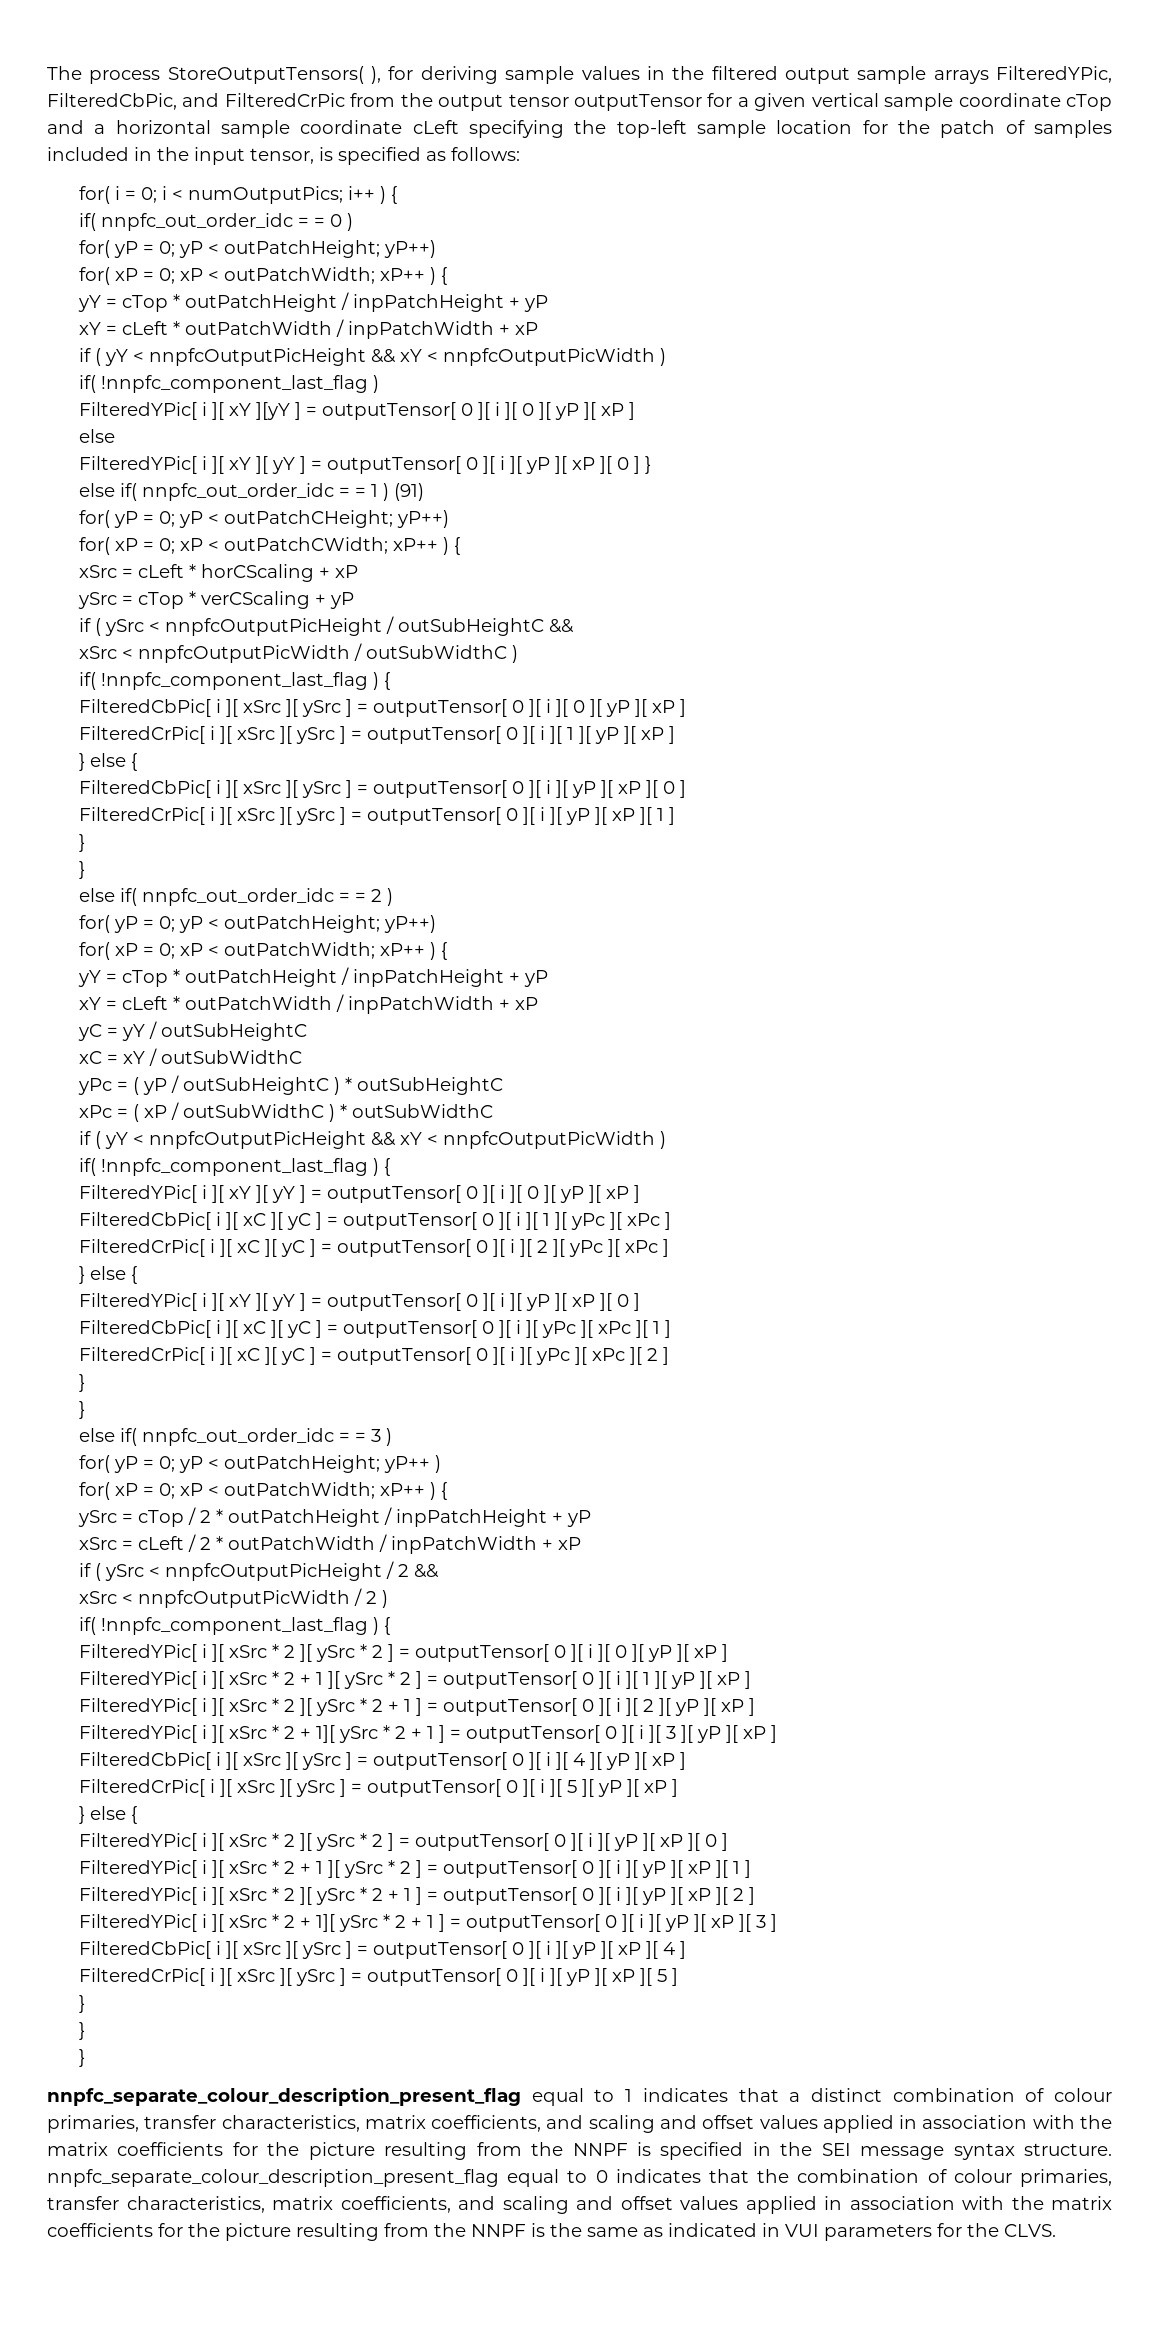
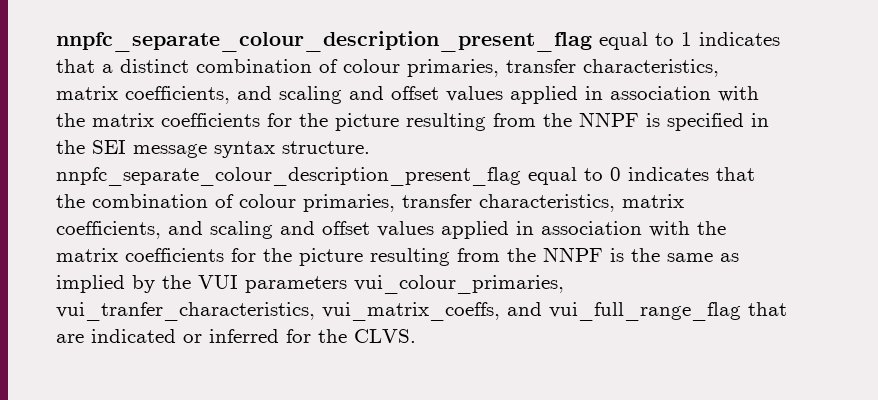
[47,66,1113,84] [47,93,1113,111] [47,120,1113,138] [47,147,520,165] [79,186,398,204] [79,213,354,231] [79,240,437,258] [79,267,448,285] [78,292,549,312] [79,319,539,339] [79,348,667,366] [79,375,380,393] [79,402,636,420] [79,429,116,443] [79,456,652,474] [79,483,425,501] [79,510,450,528] [79,537,461,555] [79,564,359,582] [78,591,355,609] [79,616,575,636] [79,643,519,663] [79,672,391,690] [79,699,687,717] [79,726,676,744] [79,753,138,771] [79,780,687,798] [79,807,676,825] [79,834,86,852] [79,861,86,879] [79,888,394,906] [79,915,437,933] [79,942,448,960] [78,967,549,987] [79,994,539,1014] [78,1021,308,1041] [79,1048,303,1066] [78,1075,504,1095] [79,1102,494,1122] [79,1131,667,1149] [79,1158,391,1176] [79,1185,641,1203] [79,1212,672,1230] [79,1239,670,1257] [79,1266,138,1284] [79,1293,641,1311] [79,1320,672,1338] [79,1347,670,1365] [79,1374,86,1392] [79,1401,86,1419] [79,1428,393,1446] [79,1455,442,1473] [79,1482,448,1500] [78,1507,592,1527] [79,1534,582,1554] [79,1561,440,1581] [79,1588,389,1608] [79,1617,391,1635] [79,1644,729,1662] [79,1671,752,1689] [79,1698,756,1716] [79,1725,778,1743] [79,1752,687,1770] [79,1779,679,1797] [79,1806,138,1824] [79,1833,729,1851] [79,1860,752,1878] [79,1887,756,1905] [79,1914,778,1932] [79,1941,687,1959] [79,1968,679,1986] [79,1995,86,2013] [79,2022,86,2040] [79,2049,86,2067] The process StoreOutputTensors( ), for deriving sample values in the filtered output sample arrays FilteredYPic, FilteredCbPic, and FilteredCrPic from the output tensor outputTensor for a given vertical sample coordinate cTop and a horizontal sample coordinate cLeft specifying the top-left sample location for the patch of samples included in the input tensor, is specified as follows: // for( i = 0; i < numOutputPics; i++ ) { // if( nnpfc_out_order_idc = = 0 ) // for( yP = 0; yP < outPatchHeight; yP++) // for( xP = 0; xP < outPatchWidth; xP++ ) { // yY = cTop * outPatchHeight / inpPatchHeight + yP // xY = cLeft * outPatchWidth / inpPatchWidth + xP // if ( yY < nnpfcOutputPicHeight && xY < nnpfcOutputPicWidth ) // if( !nnpfc_component_last_flag ) // FilteredYPic[ i ][ xY ][yY ] = outputTensor[ 0 ][ i ][ 0 ][ yP ][ xP ] // else // FilteredYPic[ i ][ xY ][ yY ] = outputTensor[ 0 ][ i ][ yP ][ xP ][ 0 ] } // else if( nnpfc_out_order_idc = = 1 ) (91) // for( yP = 0; yP < outPatchCHeight; yP++) // for( xP = 0; xP < outPatchCWidth; xP++ ) { // xSrc = cLeft * horCScaling + xP // ySrc = cTop * verCScaling + yP // if ( ySrc < nnpfcOutputPicHeight / outSubHeightC && // xSrc < nnpfcOutputPicWidth / outSubWidthC ) // if( !nnpfc_component_last_flag ) { // FilteredCbPic[ i ][ xSrc ][ ySrc ] = outputTensor[ 0 ][ i ][ 0 ][ yP ][ xP ] // FilteredCrPic[ i ][ xSrc ][ ySrc ] = outputTensor[ 0 ][ i ][ 1 ][ yP ][ xP ] // } else { // FilteredCbPic[ i ][ xSrc ][ ySrc ] = outputTensor[ 0 ][ i ][ yP ][ xP ][ 0 ] // FilteredCrPic[ i ][ xSrc ][ ySrc ] = outputTensor[ 0 ][ i ][ yP ][ xP ][ 1 ] // } // } // else if( nnpfc_out_order_idc = = 2 ) // for( yP = 0; yP < outPatchHeight; yP++) // for( xP = 0; xP < outPatchWidth; xP++ ) { // yY = cTop * outPatchHeight / inpPatchHeight + yP // xY = cLeft * outPatchWidth / inpPatchWidth + xP // yC = yY / outSubHeightC // xC = xY / outSubWidthC // yPc = ( yP / outSubHeightC ) * outSubHeightC // xPc = ( xP / outSubWidthC ) * outSubWidthC // if ( yY < nnpfcOutputPicHeight && xY < nnpfcOutputPicWidth ) // if( !nnpfc_component_last_flag ) { // FilteredYPic[ i ][ xY ][ yY ] = outputTensor[ 0 ][ i ][ 0 ][ yP ][ xP ] // FilteredCbPic[ i ][ xC ][ yC ] = outputTensor[ 0 ][ i ][ 1 ][ yPc ][ xPc ] // FilteredCrPic[ i ][ xC ][ yC ] = outputTensor[ 0 ][ i ][ 2 ][ yPc ][ xPc ] // } else { // FilteredYPic[ i ][ xY ][ yY ] = outputTensor[ 0 ][ i ][ yP ][ xP ][ 0 ] // FilteredCbPic[ i ][ xC ][ yC ] = outputTensor[ 0 ][ i ][ yPc ][ xPc ][ 1 ] // FilteredCrPic[ i ][ xC ][ yC ] = outputTensor[ 0 ][ i ][ yPc ][ xPc ][ 2 ] // } // } // else if( nnpfc_out_order_idc = = 3 ) // for( yP = 0; yP < outPatchHeight; yP++ ) // for( xP = 0; xP < outPatchWidth; xP++ ) { // ySrc = cTop / 2 * outPatchHeight / inpPatchHeight + yP // xSrc = cLeft / 2 * outPatchWidth / inpPatchWidth + xP // if ( ySrc < nnpfcOutputPicHeight / 2 && // xSrc < nnpfcOutputPicWidth / 2 ) // if( !nnpfc_component_last_flag ) { // FilteredYPic[ i ][ xSrc * 2 ][ ySrc * 2 ] = outputTensor[ 0 ][ i ][ 0 ][ yP ][ xP ] // FilteredYPic[ i ][ xSrc * 2 + 1 ][ ySrc * 2 ] = outputTensor[ 0 ][ i ][ 1 ][ yP ][ xP ] // FilteredYPic[ i ][ xSrc * 2 ][ ySrc * 2 + 1 ] = outputTensor[ 0 ][ i ][ 2 ][ yP ][ xP ] // FilteredYPic[ i ][ xSrc * 2 + 1][ ySrc * 2 + 1 ] = outputTensor[ 0 ][ i ][ 3 ][ yP ][ xP ] // FilteredCbPic[ i ][ xSrc ][ ySrc ] = outputTensor[ 0 ][ i ][ 4 ][ yP ][ xP ] // FilteredCrPic[ i ][ xSrc ][ ySrc ] = outputTensor[ 0 ][ i ][ 5 ][ yP ][ xP ] // } else { // FilteredYPic[ i ][ xSrc * 2 ][ ySrc * 2 ] = outputTensor[ 0 ][ i ][ yP ][ xP ][ 0 ] // FilteredYPic[ i ][ xSrc * 2 + 1 ][ ySrc * 2 ] = outputTensor[ 0 ][ i ][ yP ][ xP ][ 1 ] // FilteredYPic[ i ][ xSrc * 2 ][ ySrc * 2 + 1 ] = outputTensor[ 0 ][ i ][ yP ][ xP ][ 2 ] // FilteredYPic[ i ][ xSrc * 2 + 1][ ySrc * 2 + 1 ] = outputTensor[ 0 ][ i ][ yP ][ xP ][ 3 ] // FilteredCbPic[ i ][ xSrc ][ ySrc ] = outputTensor[ 0 ][ i ][ yP ][ xP ][ 4 ] // FilteredCrPic[ i ][ xSrc ][ ySrc ] = outputTensor[ 0 ][ i ][ yP ][ xP ][ 5 ] // } // } // } // -> (56, 41) none
[668,2223,932,2241] indicated in VUI parameters -> [56,275,564,294] [56,302,787,321] [56,329,279,343] implied by the VUI parameters vui_colour_primaries, vui_tranfer_characteristics, vui_matrix_coeffs, and vui_full_range_flag that are indicated or inferred

